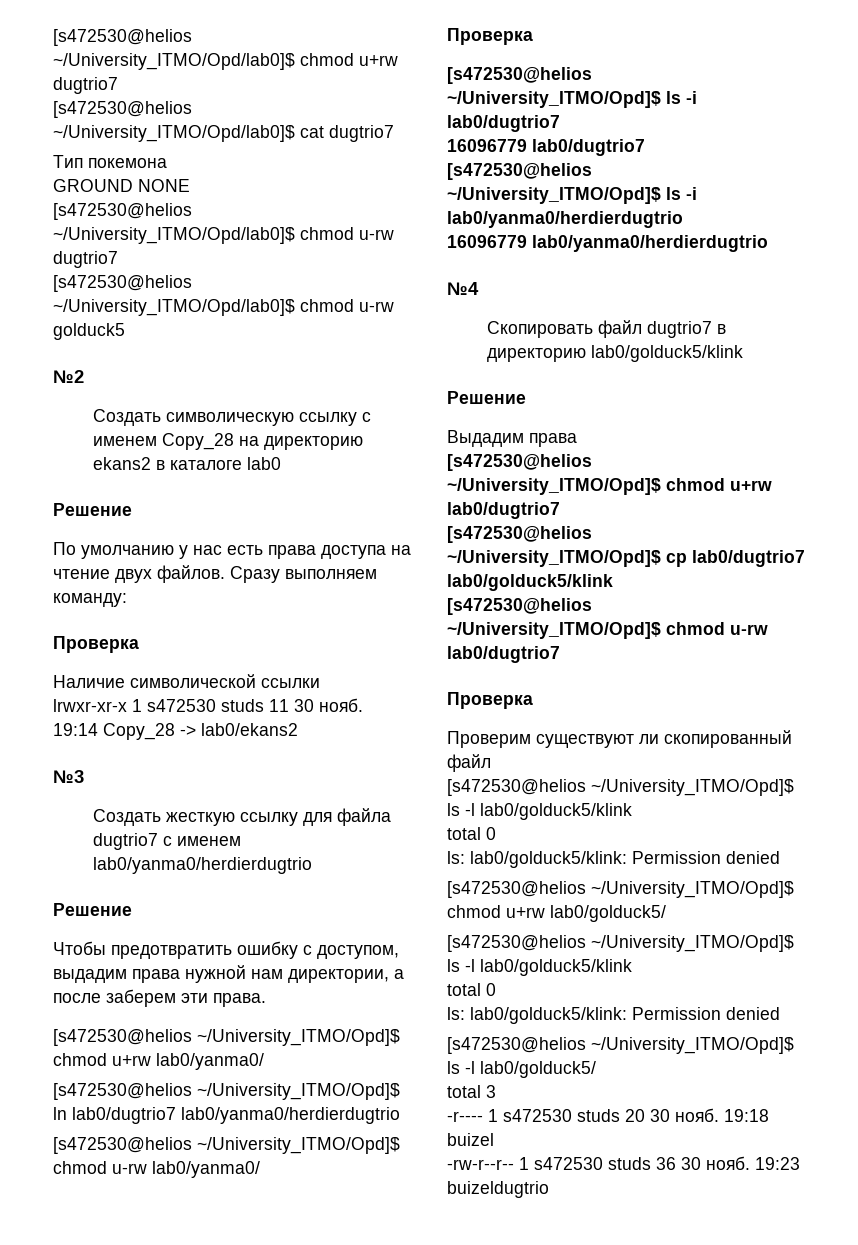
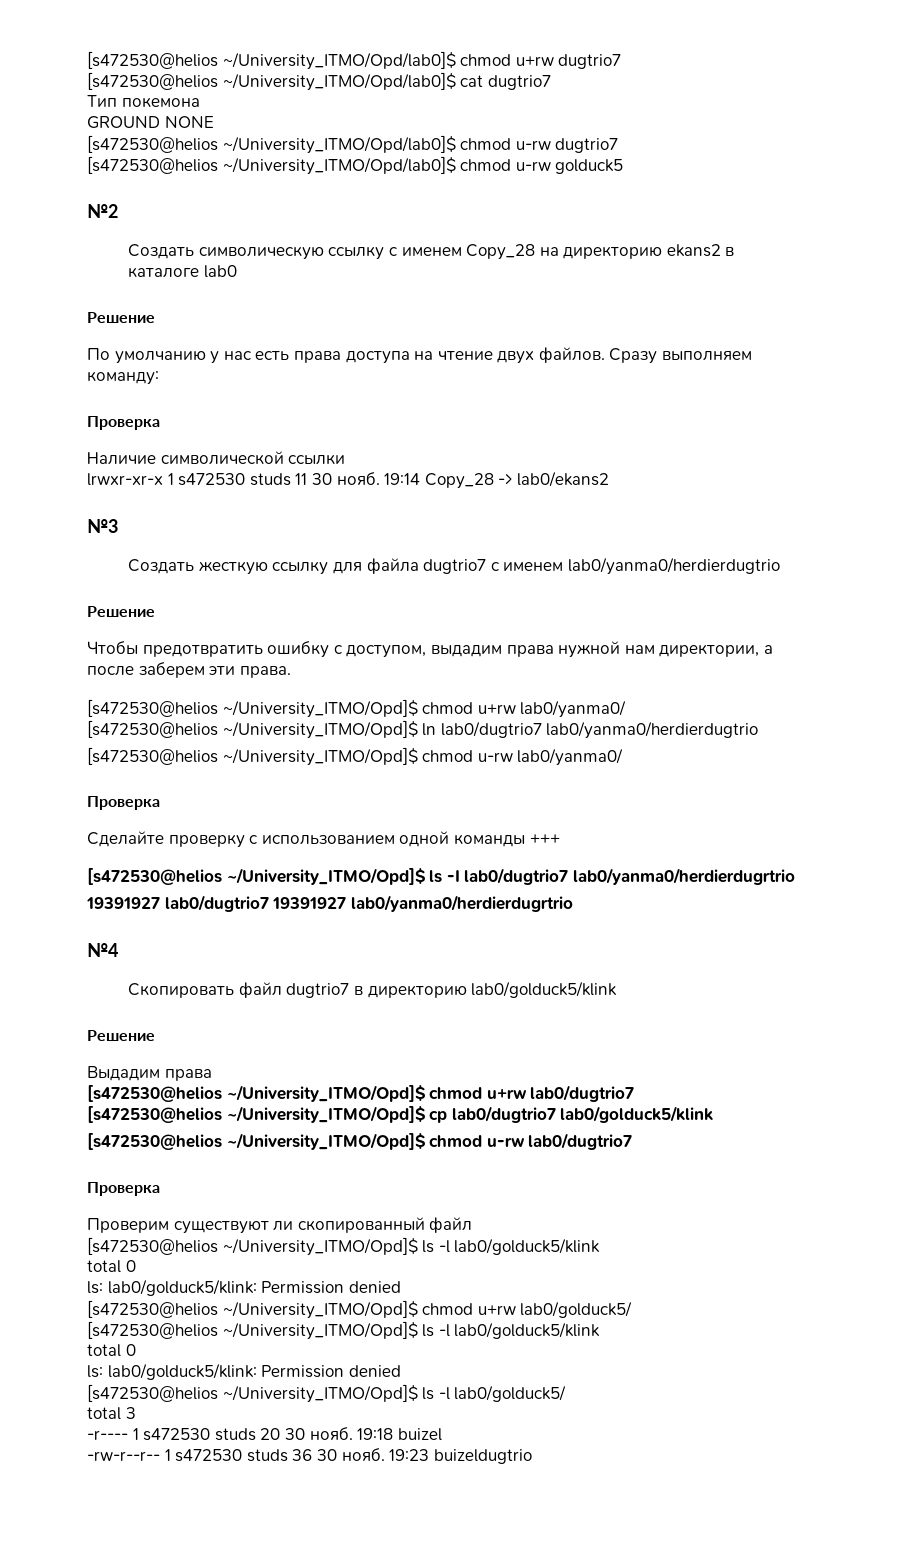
[447,67,592,84] [447,91,697,108] [447,115,560,132] [447,139,645,156] [447,163,592,180] [447,187,697,204] [447,211,683,228] [447,235,768,252] [s472530@helios ~/University_ITMO/Opd]$ ls -i lab0/dugtrio7 // 16096779 lab0/dugtrio7 // [s472530@helios ~/University_ITMO/Opd]$ ls -i lab0/yanma0/herdierdugtrio // 16096779 lab0/yanma0/herdierdugtrio -> [87,831,560,848] [87,868,795,885] [86,895,573,912] Сделайте проверку с использованием одной команды +++ // [s472530@helios ~/University_ITMO/Opd]$ ls -I lab0/dugtrio7 lab0/yanma0/herdierdugrtrio // 19391927 lab0/dugtrio7 19391927 lab0/yanma0/herdierdugrtrio

